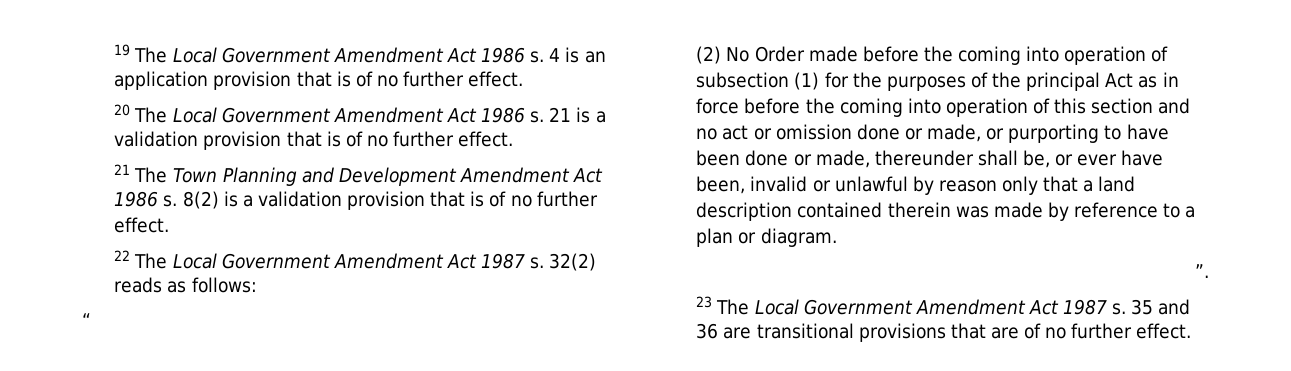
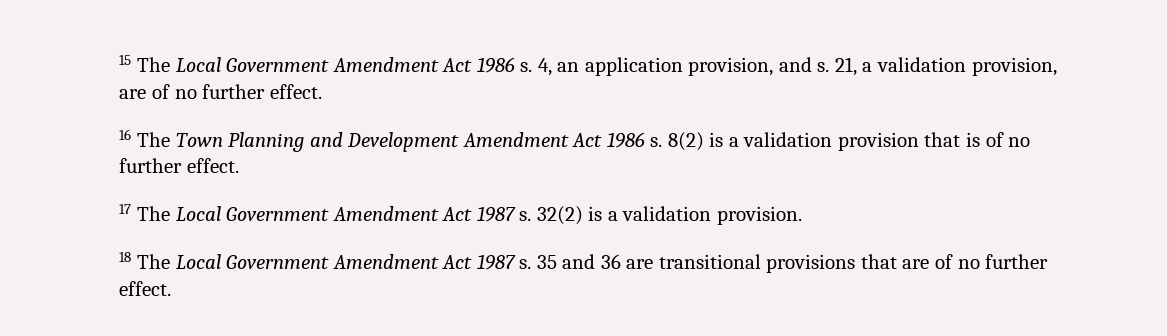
[114,44,606,63] [114,71,524,90] [114,104,606,123] [114,131,514,150] [114,164,131,175] 19 The Local Government Amendment Act 1986 s. 4 is an application provision that is of no further effect. // 20 The Local Government Amendment Act 1986 s. 21 is a validation provision that is of no further effect. // 21 -> [119,55,1057,76] [119,84,322,99] [119,129,132,140] 15 The Local Government Amendment Act 1986 s. 4, an application provision, and s. 21, a validation provision, are of no further effect. // 16
[114,250,131,261] 22 -> [119,204,132,214] 17
[114,277,257,293] [82,313,91,327] [696,46,1169,65] [696,72,1179,91] [696,98,1191,117] [696,124,1169,143] [696,150,1164,168] [696,176,1136,195] [696,202,1196,221] [696,228,837,247] [1195,264,1209,278] [696,296,713,308] reads as follows: // “ // (2) No Order made before the coming into operation of subsection (1) for the purposes of the principal Act as in force before the coming into operation of this section and no act or omission done or made, or purporting to have been done or made, thereunder shall be, or ever have been, invalid or unlawful by reason only that a land description contained therein was made by reference to a plan or diagram. // ”. // 23 -> [588,206,802,225] [119,252,132,262] is a validation provision. // 18

